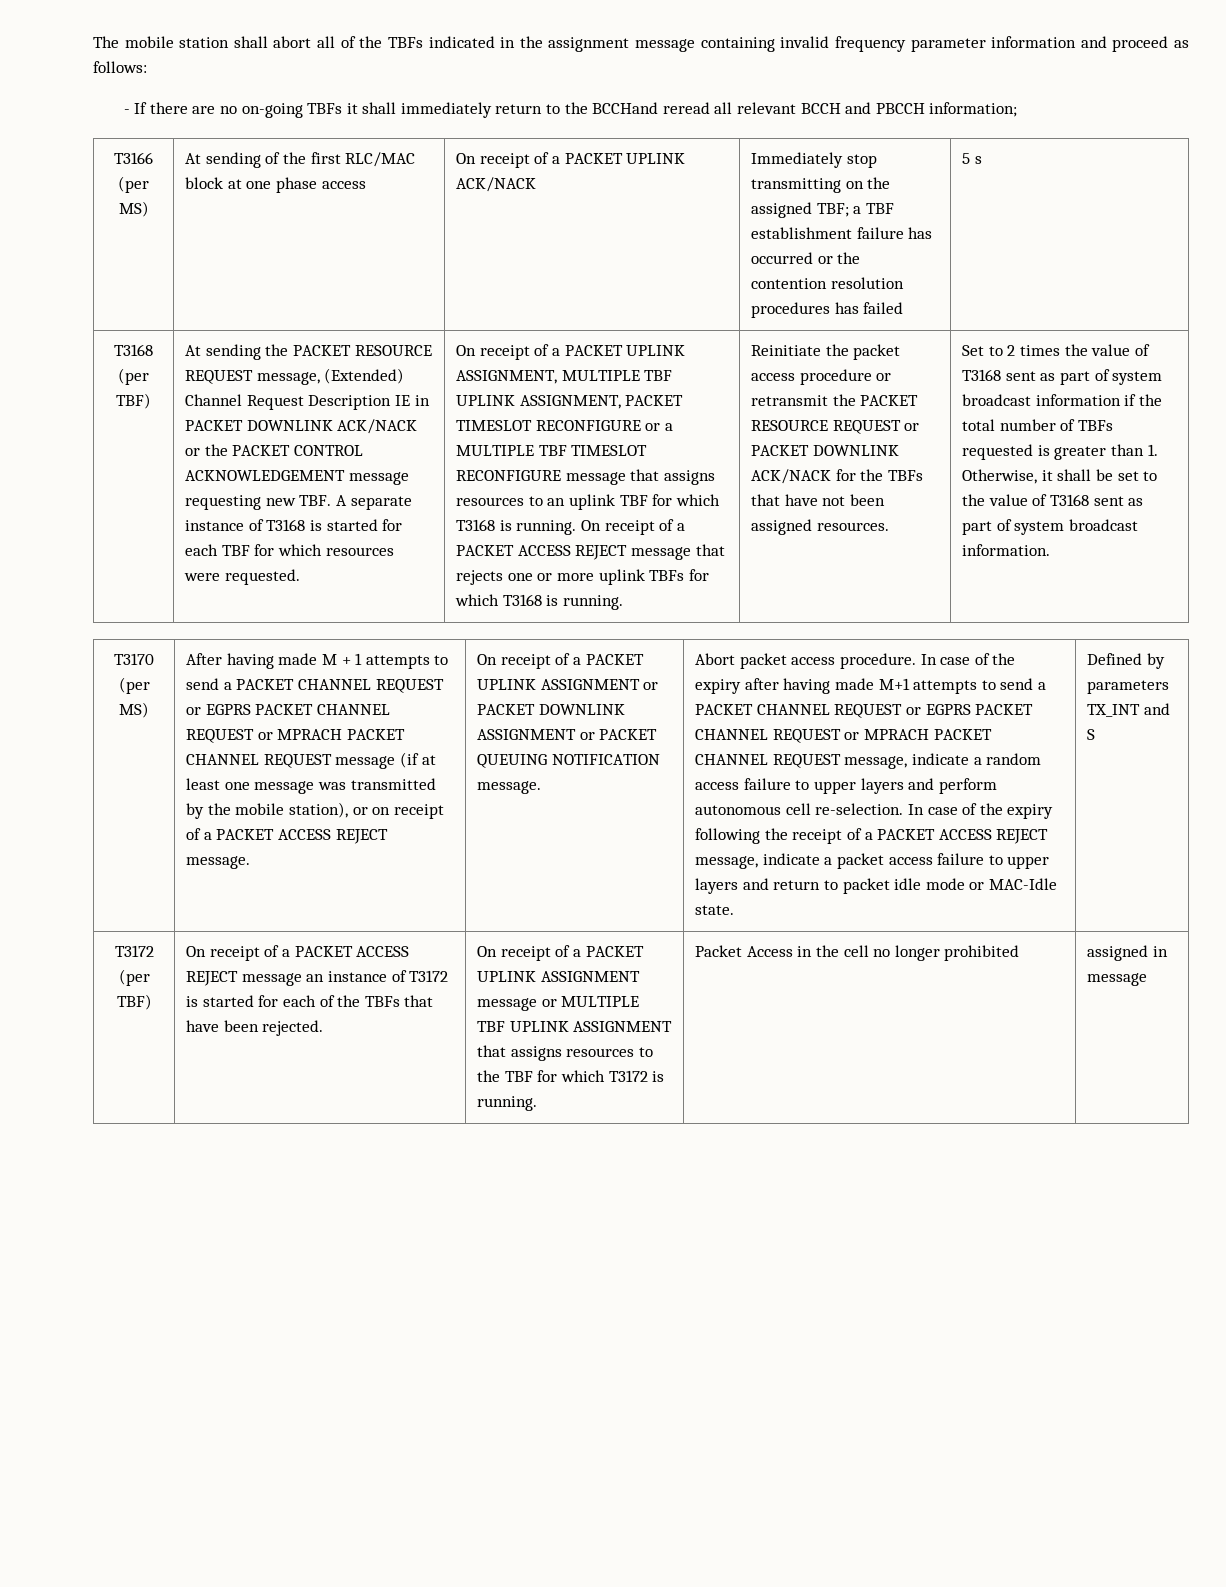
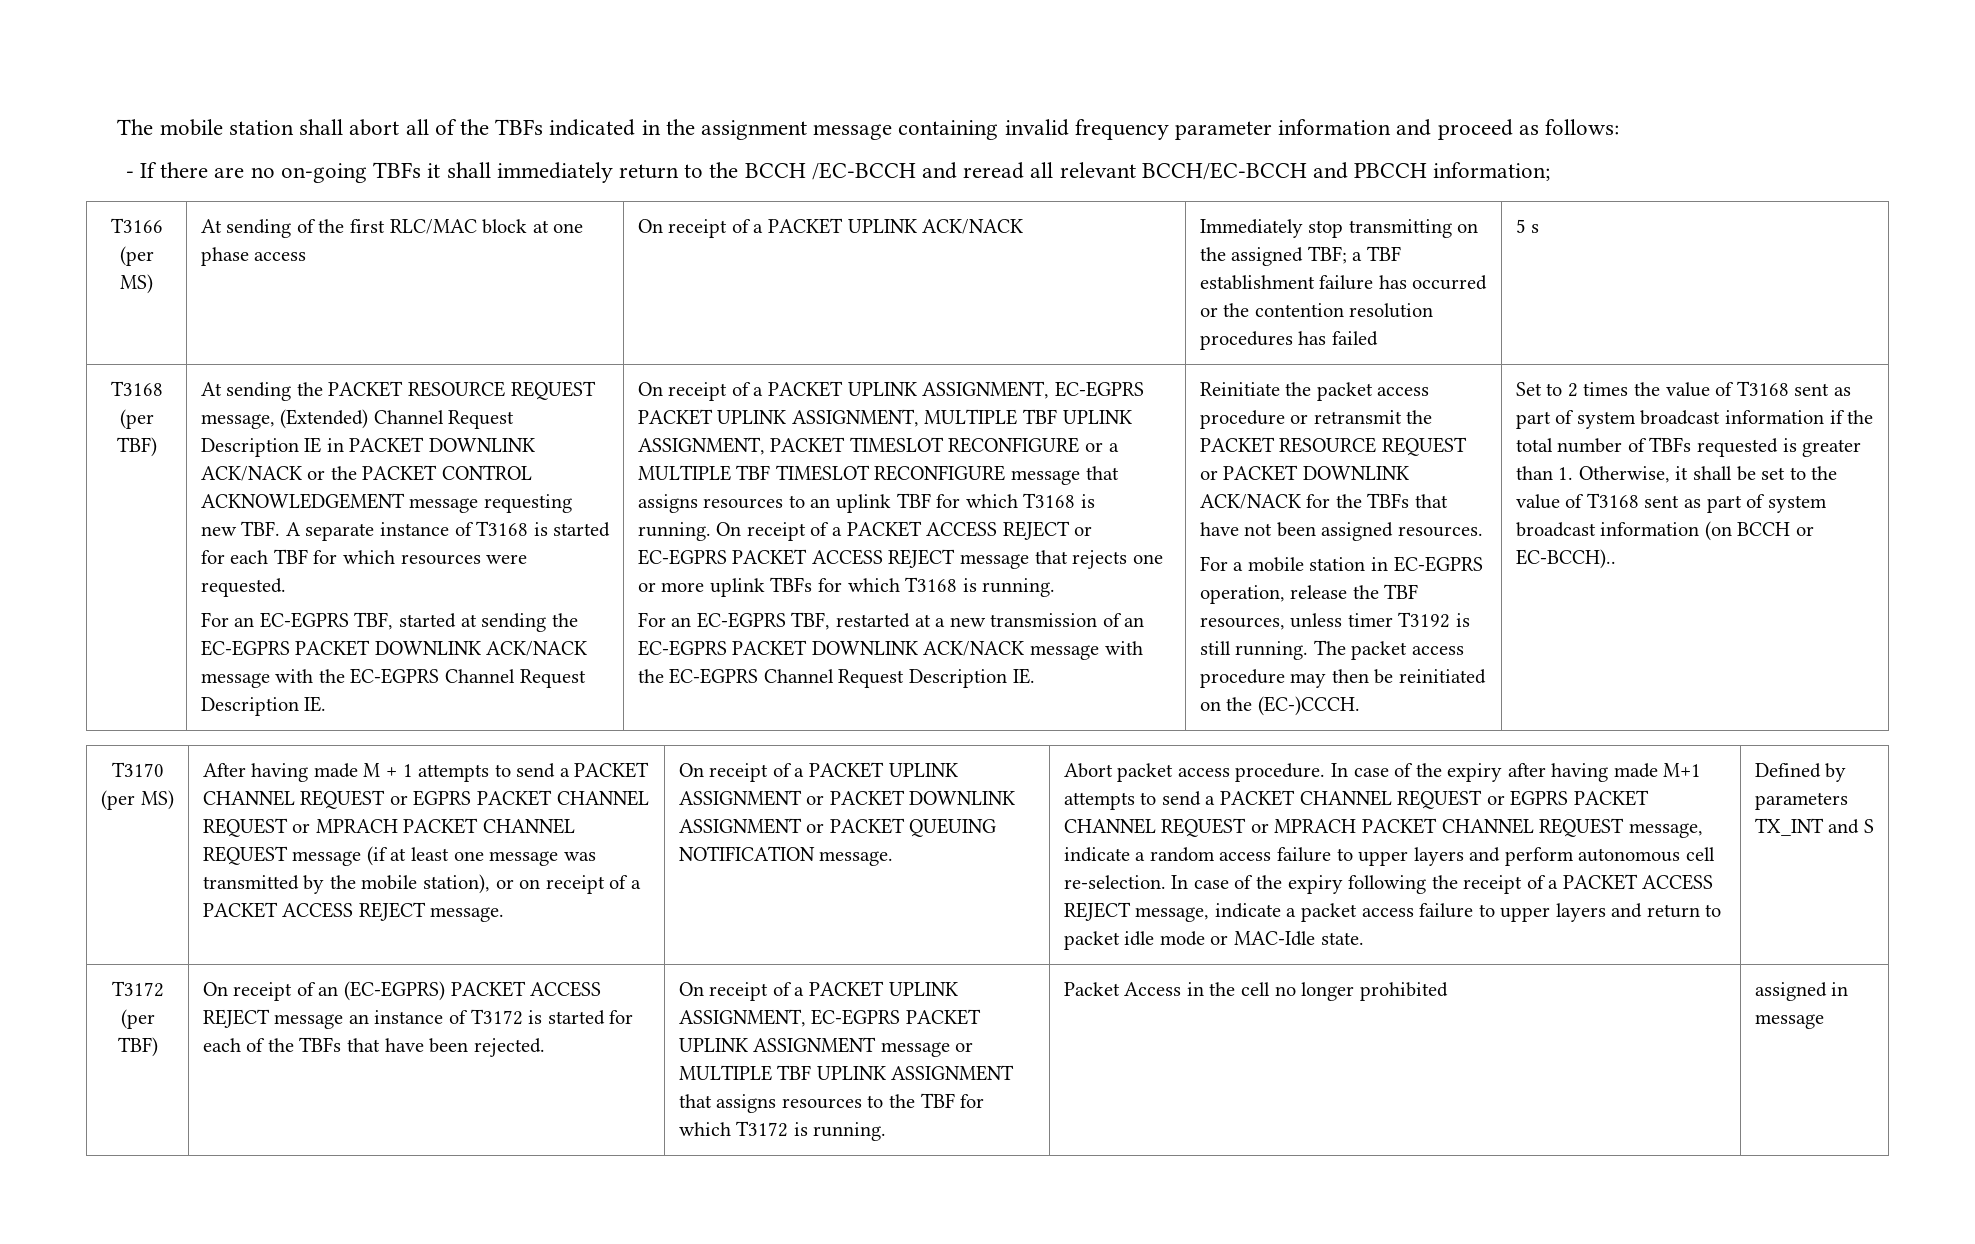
[592,102,659,114] BCCHand -> [744,162,957,180] BCCH /EC-BCCH and
[800,103,841,114] BCCH -> [1141,162,1307,180] BCCH/EC-BCCH
[456,344,686,360] [456,370,558,384] | On receipt of a PACKET UPLINK ASSIGNMENT, -> [200,612,578,632] [200,640,588,656] [200,668,586,688] [200,696,327,716] [637,381,1144,401] [637,409,919,427] // For an EC-EGPRS TBF, started at sending the EC-EGPRS PACKET DOWNLINK ACK/NACK message with the EC-EGPRS Channel Request Description IE. | On receipt of a PACKET UPLINK ASSIGNMENT, EC-EGPRS PACKET UPLINK ASSIGNMENT,
(628, 552) none -> [1074,526,1093,536] [637,549,956,568] or EC-EGPRS PACKET ACCESS REJECT
(623, 602) none -> [637,612,1145,630] [637,640,1143,660] [637,668,1035,688] // For an EC-EGPRS TBF, restarted at a new transmission of an EC-EGPRS PACKET DOWNLINK ACK/NACK message with the EC-EGPRS Channel Request Description IE.
(889, 526) none -> [1199,556,1483,572] [1199,584,1419,604] [1199,612,1470,630] [1199,640,1464,660] [1199,669,1486,688] [1199,696,1360,716] // For a mobile station in EC-EGPRS operation, release the TBF resources, unless timer T3192 is still running. The packet access procedure may then be reinitiated on the (EC-)CCCH.
[962,544,1051,556] information. -> [1600,521,1814,541] [1515,549,1616,569] information (on BCCH or EC-BCCH)..
[281,949,290,957] a -> [318,981,445,1001] an (EC-EGPRS)
(537, 976) none -> [678,1009,981,1027] [678,1038,748,1052] ASSIGNMENT, EC-EGPRS PACKET UPLINK

